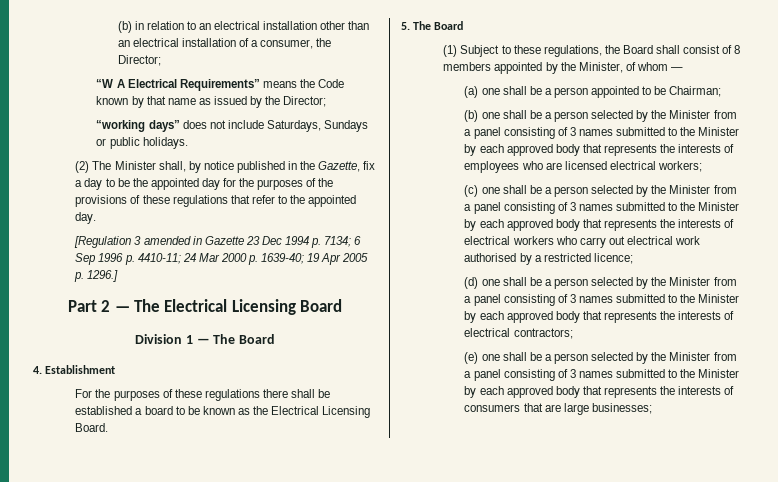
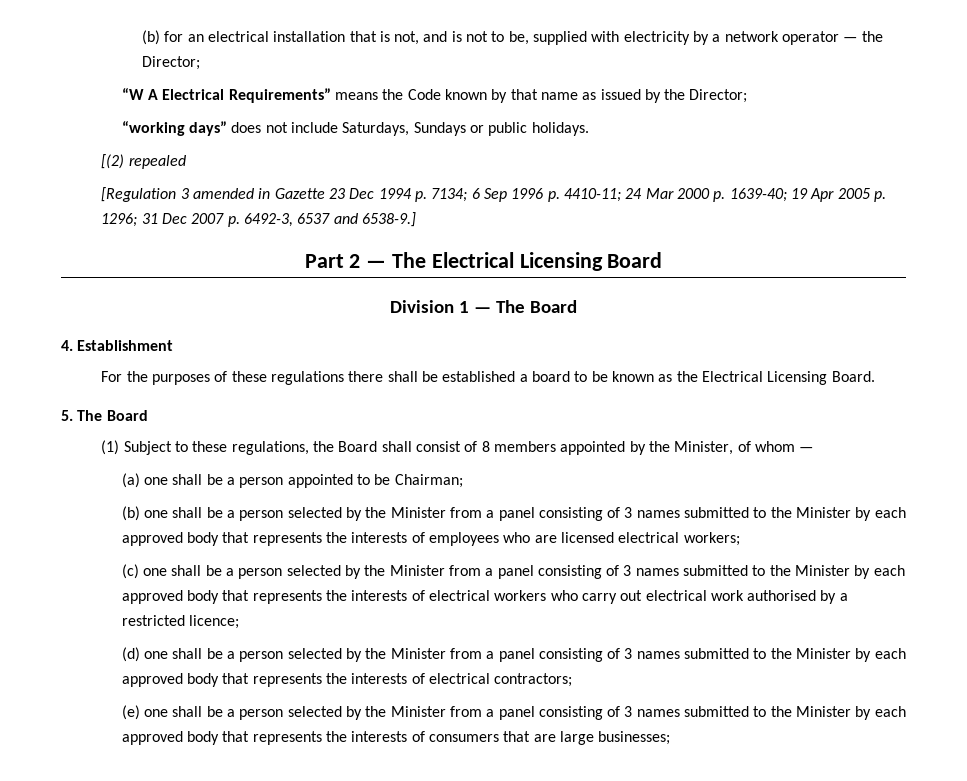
[117,21,370,33] [117,38,314,49] (b) in relation to an electrical installation other than an electrical installation of a consumer, -> [141,30,858,45] (b) for an electrical installation that is not, and is not to be, supplied with electricity by a network operator —
[75,161,376,173] [75,178,334,190] [75,195,357,207] [75,212,97,224] (2) The Minister shall, by notice published in the Gazette, fix a day to be the appointed day for the purposes of the provisions of these regulations that refer to the appointed day. -> [101,154,186,169] [(2) repealed
[87,270,119,282] 1296.] -> [101,212,417,227] 1296; 31 Dec 2007 p. 6492-3, 6537 and 6538-9.]

